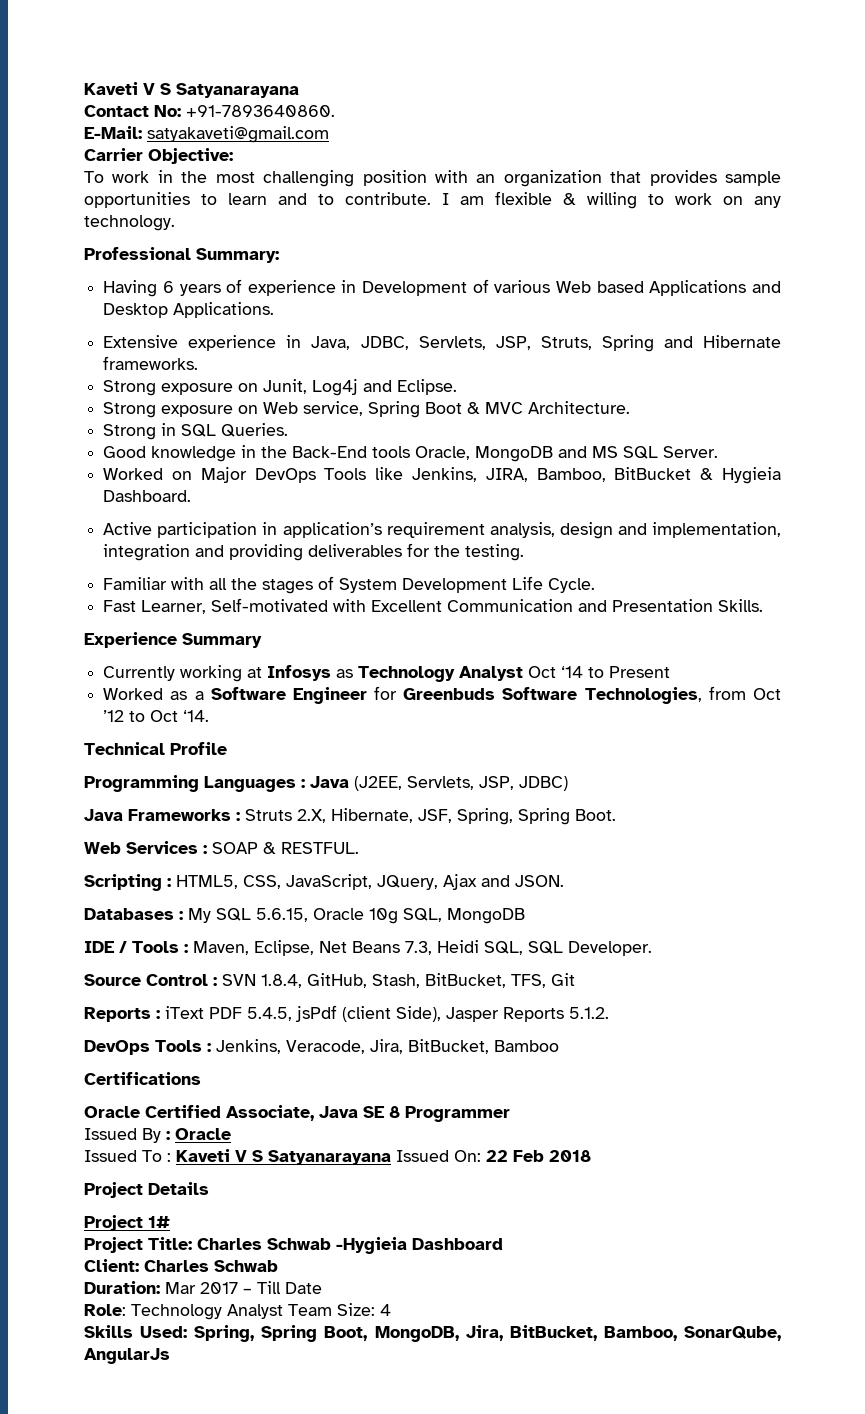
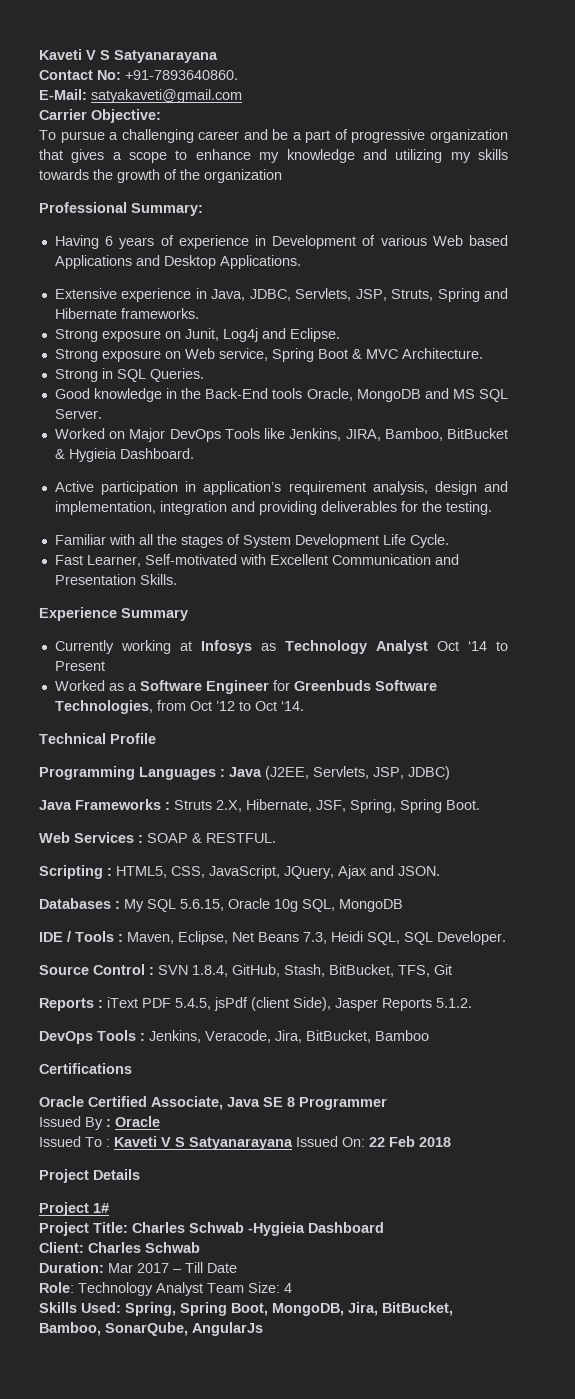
[112,170,781,187] [84,191,781,209] [84,215,175,231] work in the most challenging position with an organization that provides sample opportunities to learn and to contribute. I am flexible & willing to work on any technology. -> [60,129,508,143] [39,149,509,163] [39,169,282,183] pursue a challenging career and be a part of progressive organization that gives a scope to enhance my knowledge and utilizing my skills towards the growth of the organization

